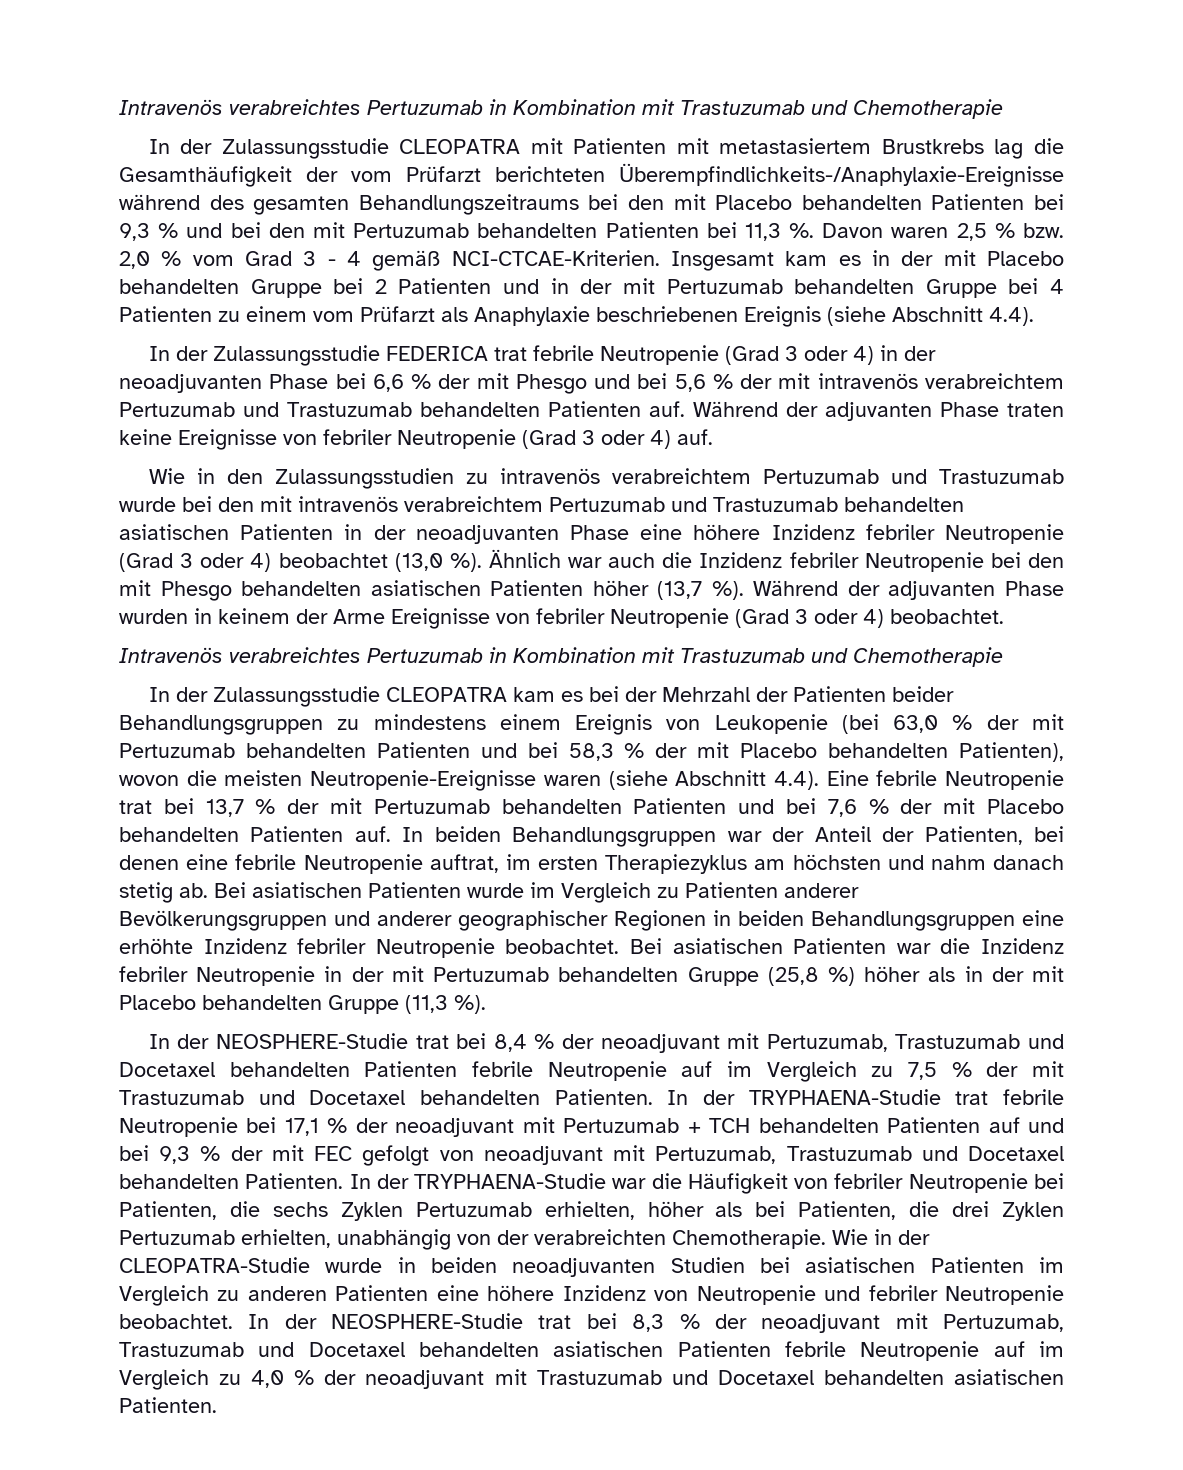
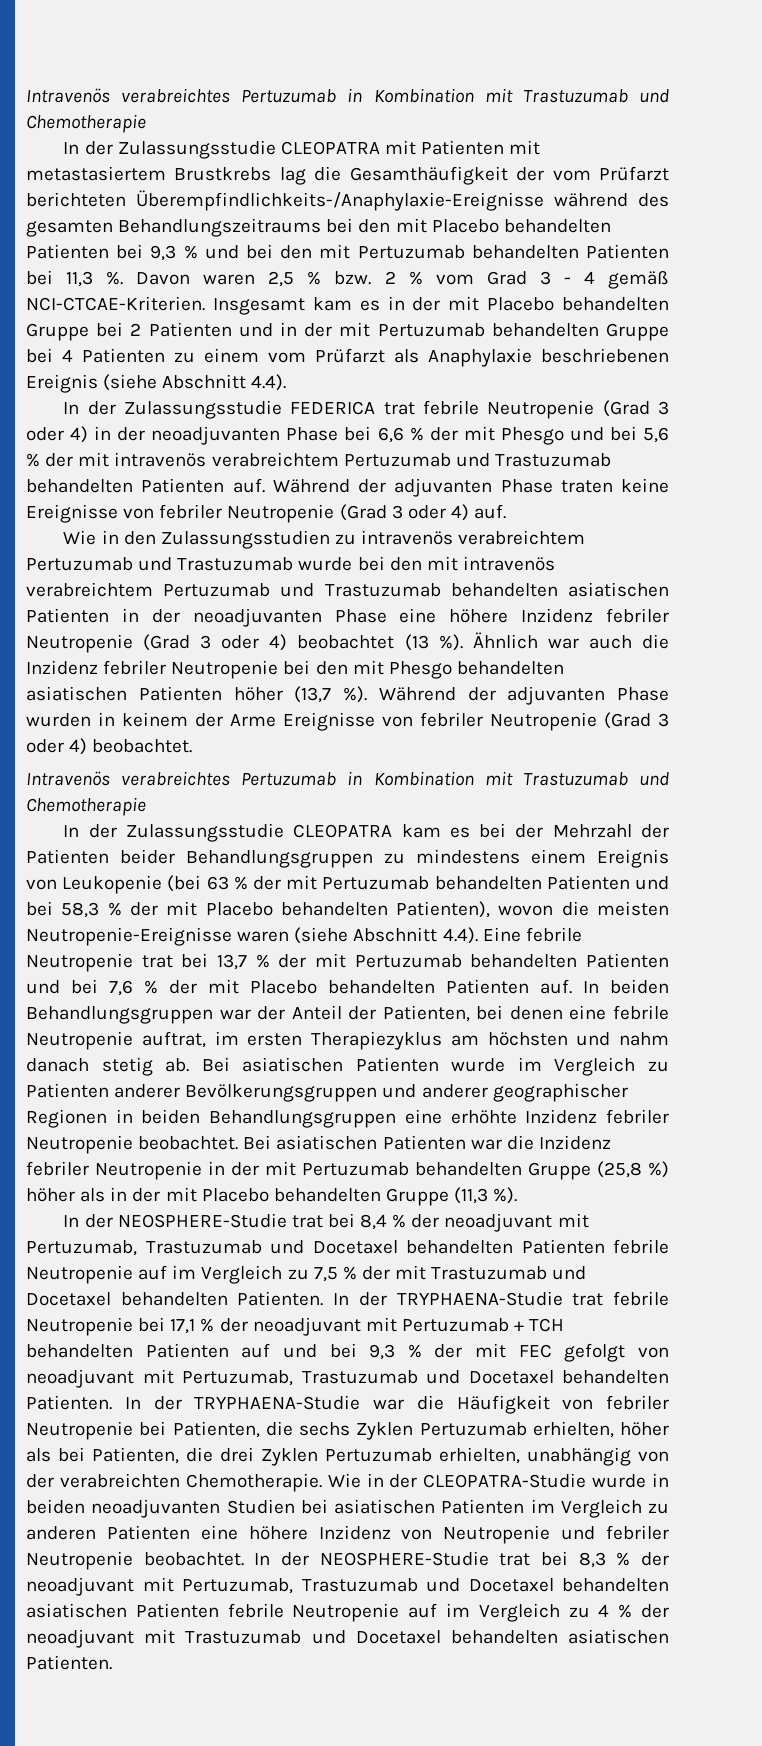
[119,251,150,269] 2,0 -> [384,271,396,284] 2
[394,553,443,572] (13,0 -> [404,634,429,651] (13
[893,715,939,733] 63,0 -> [206,876,229,890] 63
[251,1370,285,1388] 4,0 -> [598,1604,610,1617] 4

